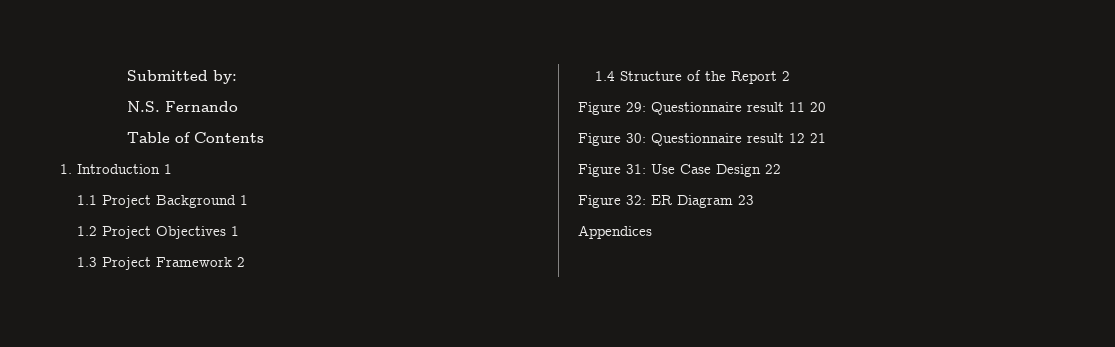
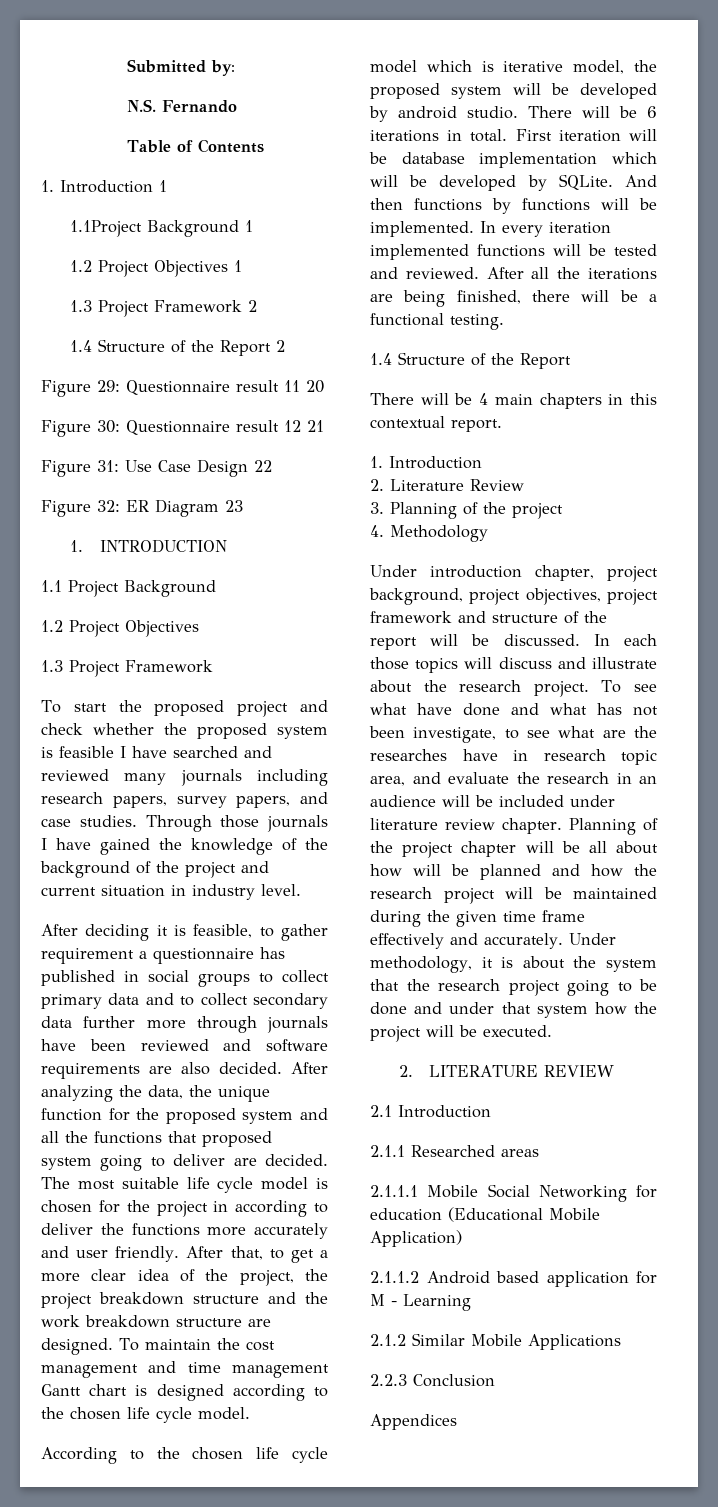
[76,195,151,208] 1.1 Project -> [70,220,143,237] 1.1Project
(754, 200) none -> [70,539,227,553] [41,580,216,597] [41,620,199,637] [41,660,213,677] [41,700,328,717] [41,723,328,739] [41,746,272,758] [41,769,328,786] [41,792,328,808] [41,815,328,832] [41,838,328,855] [40,861,269,878] [41,884,301,900] [41,924,328,941] [41,947,285,964] [41,970,329,987] [41,993,328,1009] [41,1016,328,1033] [41,1039,328,1052] [41,1062,328,1079] [41,1085,270,1102] [41,1108,328,1124] [41,1131,272,1147] [41,1154,328,1171] [41,1177,329,1193] [41,1200,328,1217] [41,1223,328,1239] [41,1246,328,1263] [41,1269,328,1286] [41,1292,328,1309] [41,1315,271,1328] [41,1338,275,1355] [41,1361,329,1378] [41,1384,328,1401] [41,1407,250,1423] [41,1447,328,1464] [370,60,657,74] [370,83,657,99] [369,106,657,122] [370,129,657,142] [369,152,657,168] [370,174,657,191] [370,198,657,214] [370,221,611,237] [370,244,657,260] [370,267,657,280] [370,290,657,307] [370,313,504,330] [370,352,571,369] [370,393,657,409] [370,416,502,432] [370,456,482,469] [370,479,524,491] [370,502,563,519] [370,525,488,542] [370,565,658,582] [369,588,658,605] [370,611,607,624] [370,634,657,650] [370,657,657,673] [370,680,657,697] [370,703,658,716] [369,726,657,743] [370,749,657,765] [370,772,657,786] [370,795,615,807] [370,818,658,835] [370,841,658,858] [370,864,657,880] [370,887,657,904] [370,910,585,927] [370,933,616,949] [370,956,657,973] [370,979,657,996] [370,1002,657,1018] [370,1025,552,1042] [399,1065,614,1077] [370,1105,491,1118] [370,1145,539,1157] [370,1184,657,1202] [370,1207,600,1222] [370,1230,462,1247] [370,1271,657,1287] [370,1294,471,1311] [370,1333,621,1350] [370,1374,495,1387] // 1. INTRODUCTION // 1.1 Project Background // 1.2 Project Objectives // 1.3 Project Framework // To start the proposed project and check whether the proposed system is feasible I have searched and reviewed many journals including research papers, survey papers, and case studies. Through those journals I have gained the knowledge of the background of the project and current situation in industry level. // After deciding it is feasible, to gather requirement a questionnaire has published in social groups to collect primary data and to collect secondary data further more through journals have been reviewed and software requirements are also decided. After analyzing the data, the unique function for the proposed system and all the functions that proposed system going to deliver are decided. The most suitable life cycle model is chosen for the project in according to deliver the functions more accurately and user friendly. After that, to get a more clear idea of the project, the project breakdown structure and the work breakdown structure are designed. To maintain the cost management and time management Gantt chart is designed according to the chosen life cycle model. // According to the chosen life cycle model which is iterative model, the proposed system will be developed by android studio. There will be 6 iterations in total. First iteration will be database implementation which will be developed by SQLite. And then functions by functions will be implemented. In every iteration implemented functions will be tested and reviewed. After all the iterations are being finished, there will be a functional testing. // 1.4 Structure of the Report // There will be 4 main chapters in this contextual report. // 1. Introduction // 2. Literature Review // 3. Planning of the project // 4. Methodology // Under introduction chapter, project background, project objectives, project framework and structure of the report will be discussed. In each those topics will discuss and illustrate about the research project. To see what have done and what has not been investigate, to see what are the researches have in research topic area, and evaluate the research in an audience will be included under literature review chapter. Planning of the project chapter will be all about how will be planned and how the research project will be maintained during the given time frame effectively and accurately. Under methodology, it is about the system that the research project going to be done and under that system how the project will be executed. // 2. LITERATURE REVIEW // 2.1 Introduction // 2.1.1 Researched areas // 2.1.1.1 Mobile Social Networking for education (Educational Mobile Application) // 2.1.1.2 Android based application for M - Learning // 2.1.2 Similar Mobile Applications // 2.2.3 Conclusion

